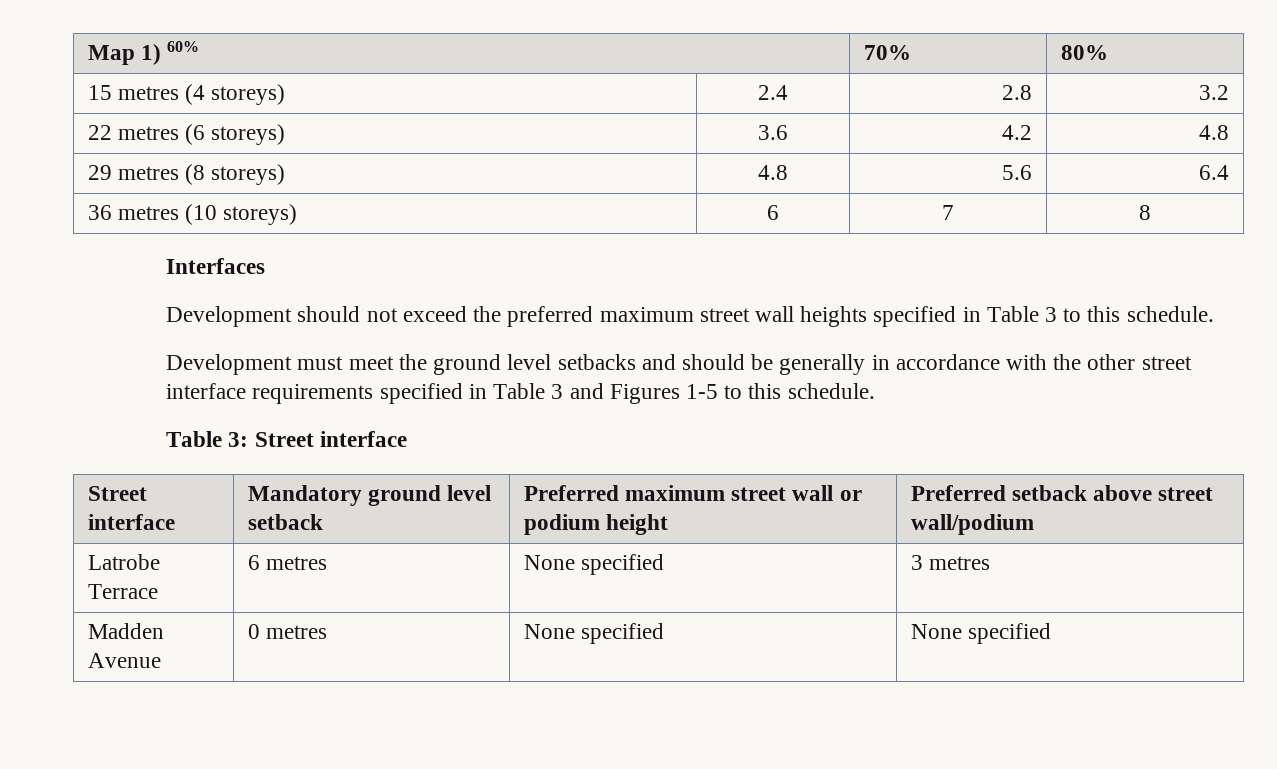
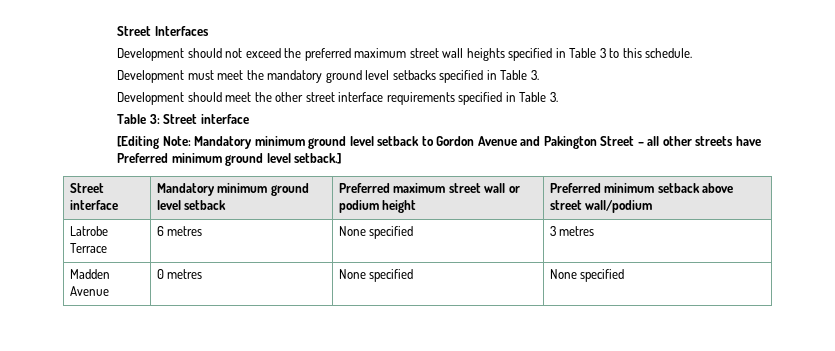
[87,41,200,65] [863,45,911,60] [1060,45,1108,60] [87,84,286,105] [758,85,788,100] [1002,85,1033,100] [1199,85,1230,100] [87,124,286,145] [758,125,788,140] [1002,125,1033,140] [1199,125,1230,140] [87,164,286,185] [758,165,788,180] [1002,165,1033,180] [1199,165,1230,180] [87,204,298,225] [767,205,779,220] [942,205,954,220] [1139,205,1151,220] Map 1) 60% | 70% | 80% // 15 metres (4 storeys) | 2.4 | 2.8 | 3.2 // 22 metres (6 storeys) | 3.6 | 4.2 | 4.8 // 29 metres (8 storeys) | 4.8 | 5.6 | 6.4 // 36 metres (10 storeys) | 6 | 7 | 8 // -> [117,26,152,36] Street
(427, 362) none -> [267,70,323,83] mandatory
[641,354,1047,375] and should be generally in accordance with -> [439,70,539,83] [117,92,252,105] specified in Table 3. // Development should meet
[551,383,875,404] [166,431,407,447] 3 and Figures 1-5 to this schedule. // Table 3: Street interface -> [549,92,558,102] [117,114,249,124] [117,136,761,149] [117,153,342,166] 3. // Table 3: Street interface // [Editing Note: Mandatory minimum ground level setback to Gordon Avenue and Pakington Street – all other streets have Preferred minimum ground level setback.]
(362, 495) none -> [217,183,268,193] minimum
(1006, 493) none -> [604,183,655,193] minimum

